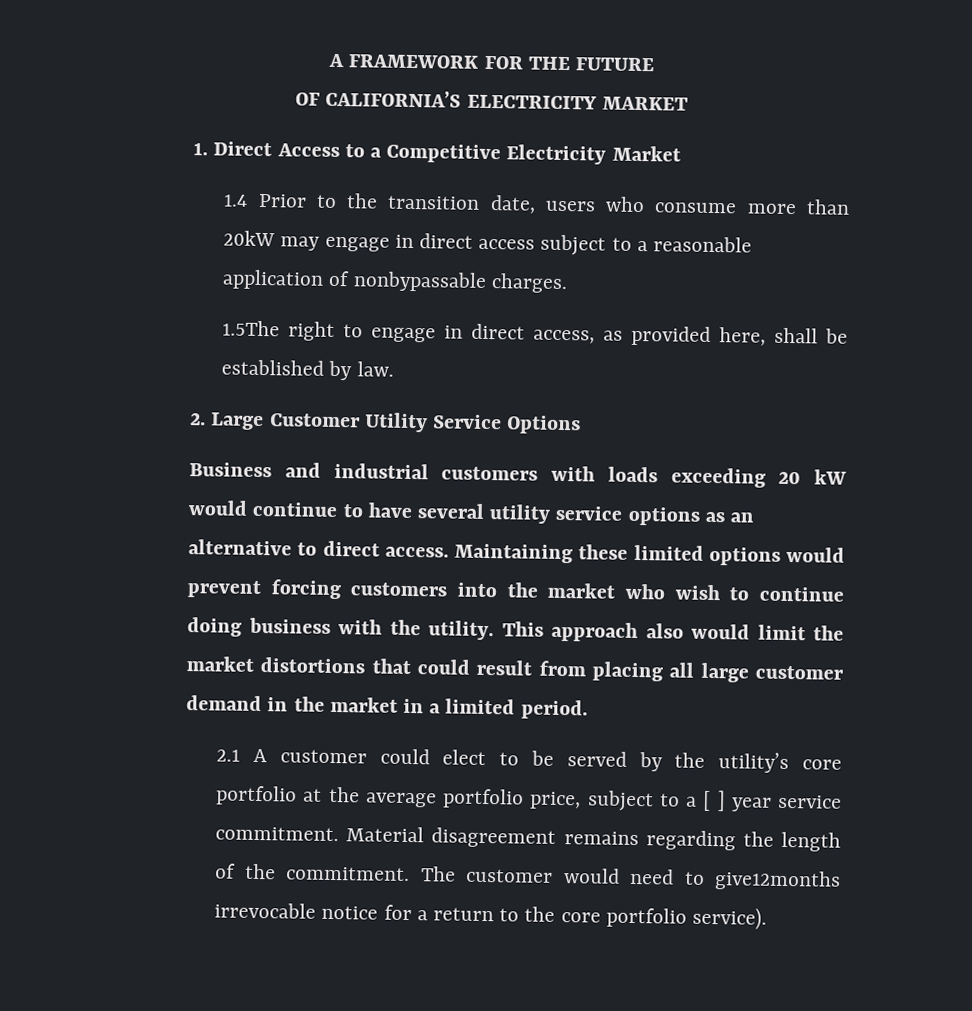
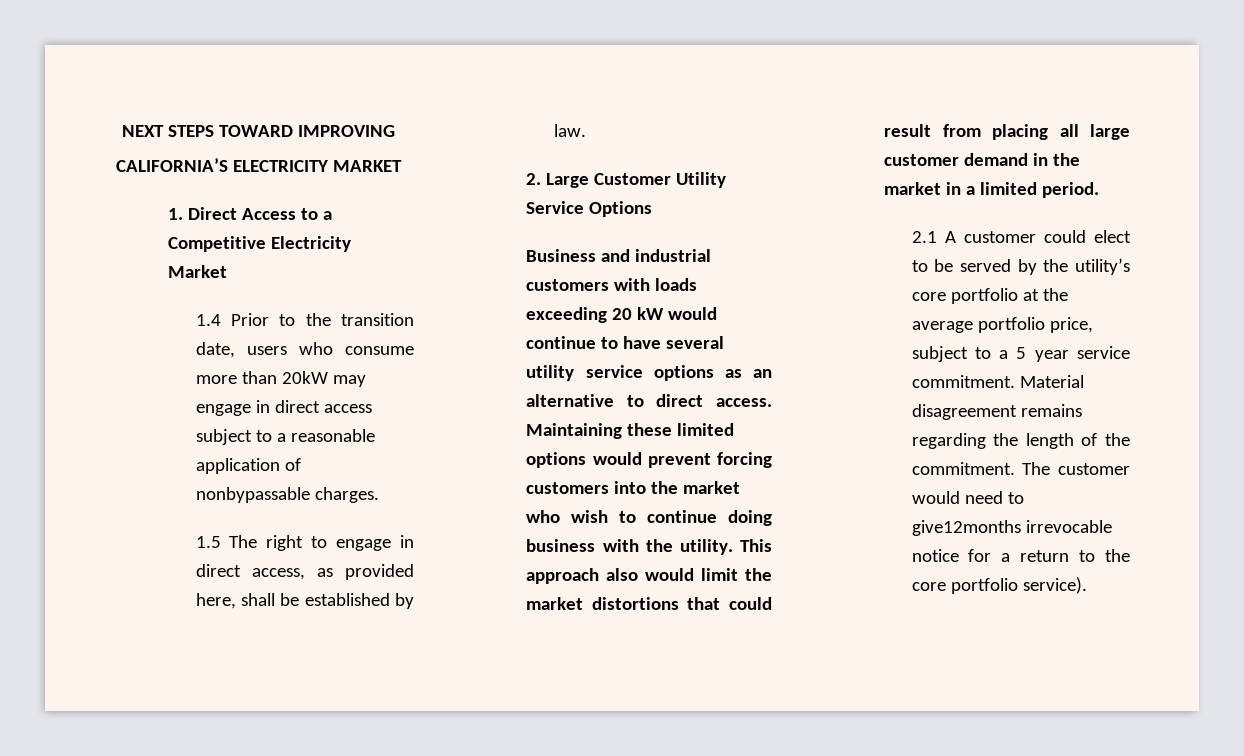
[328,53,654,72] [295,92,321,106] A FRAMEWORK FOR THE FUTURE // OF -> [121,125,395,137] NEXT STEPS TOWARD IMPROVING //
[222,320,281,337] 1.5The -> [195,535,258,548] 1.5 The
[702,790,726,812] [ ] -> [1016,347,1027,359] 5

